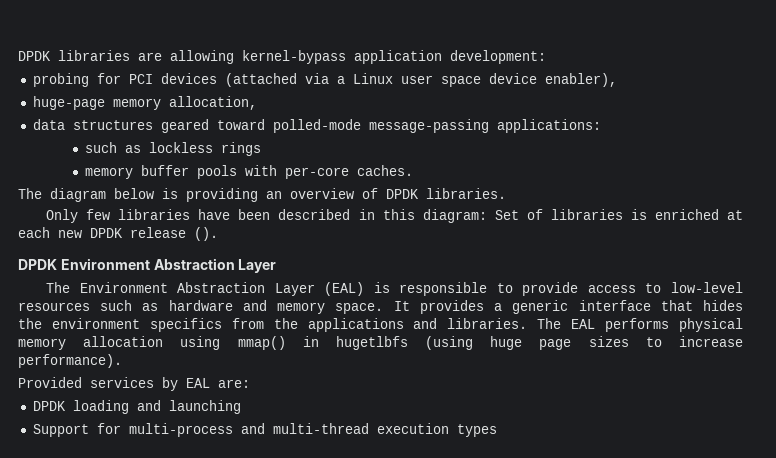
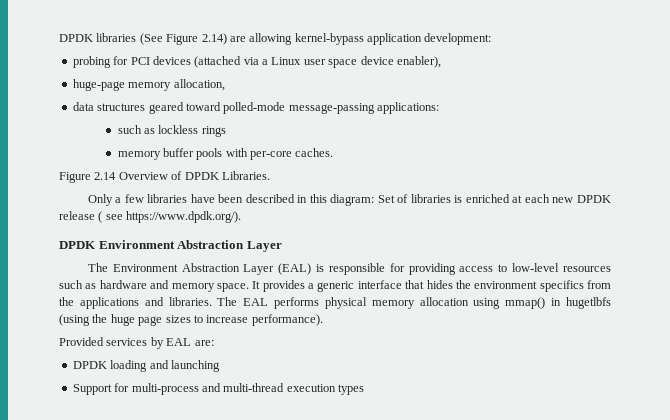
(130, 55) none -> [139,33,227,45] (See Figure 2.14)
[18,188,354,202] The diagram below is providing an overview -> [59,172,168,183] Figure 2.14 Overview
[426,188,506,199] libraries. -> [221,171,270,180] Libraries.
(79, 216) none -> [115,197,122,203] a
[194,227,218,241] (). -> [98,211,242,223] ( see https://www.dpdk.org/).
[496,282,579,296] to provide -> [389,263,456,275] for providing
(474, 343) none -> [92,314,108,323] the

